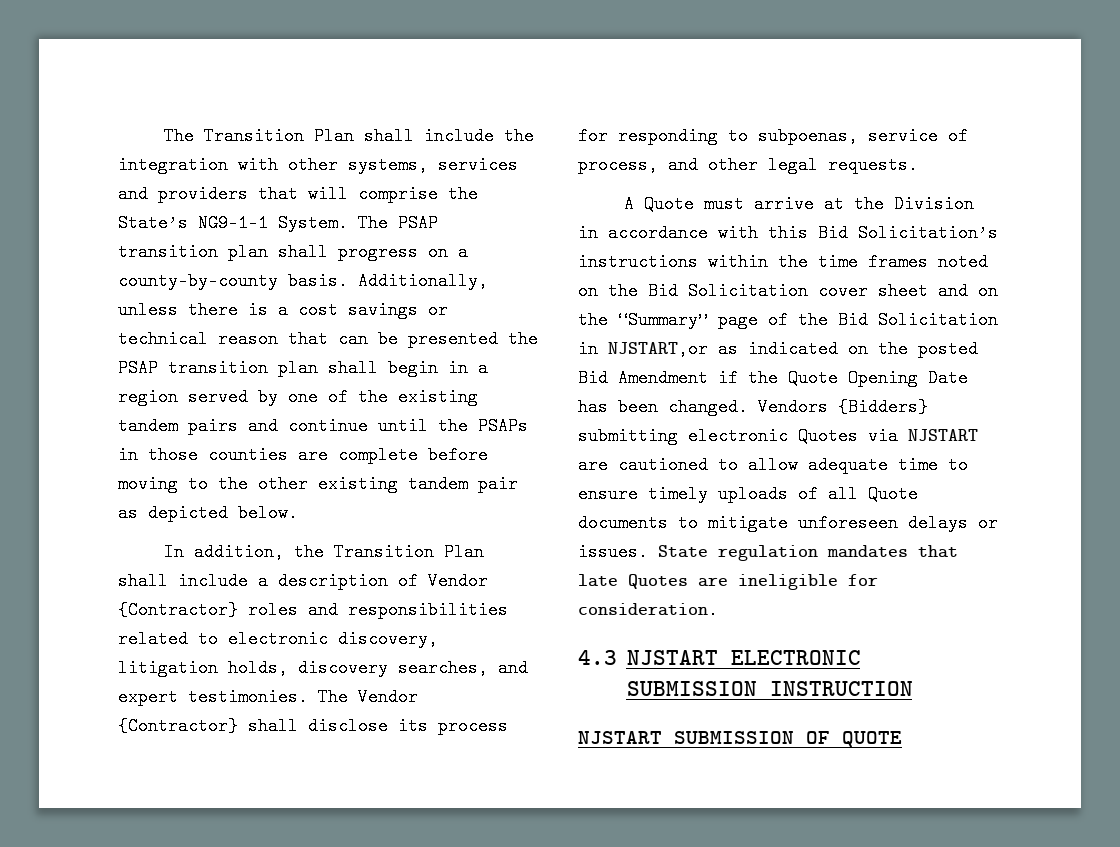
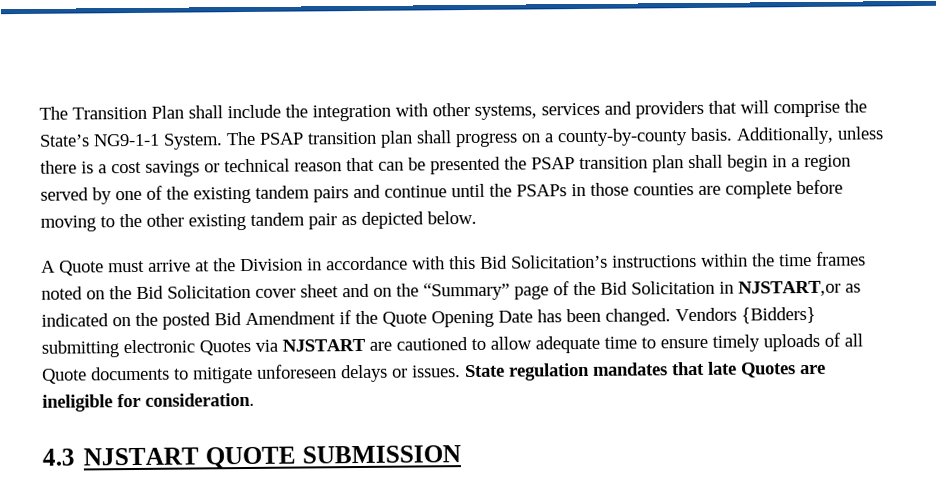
[163,543,484,561] [118,572,488,590] [118,601,508,619] [118,630,438,648] [118,659,528,677] [118,688,418,706] [118,717,508,735] [578,127,968,145] [578,156,918,174] // In addition, the Transition Plan shall include a description of Vendor {Contractor} roles and responsibilities related to electronic discovery, litigation holds, discovery searches, and expert testimonies. The Vendor {Contractor} shall disclose its process for responding to subpoenas, service of process, and other legal requests. -> (477, 217) none
[730,650,861,665] [626,681,913,696] [578,731,902,747] ELECTRONIC SUBMISSION INSTRUCTION // NJSTART SUBMISSION OF QUOTE -> [205,445,461,470] QUOTE SUBMISSION

